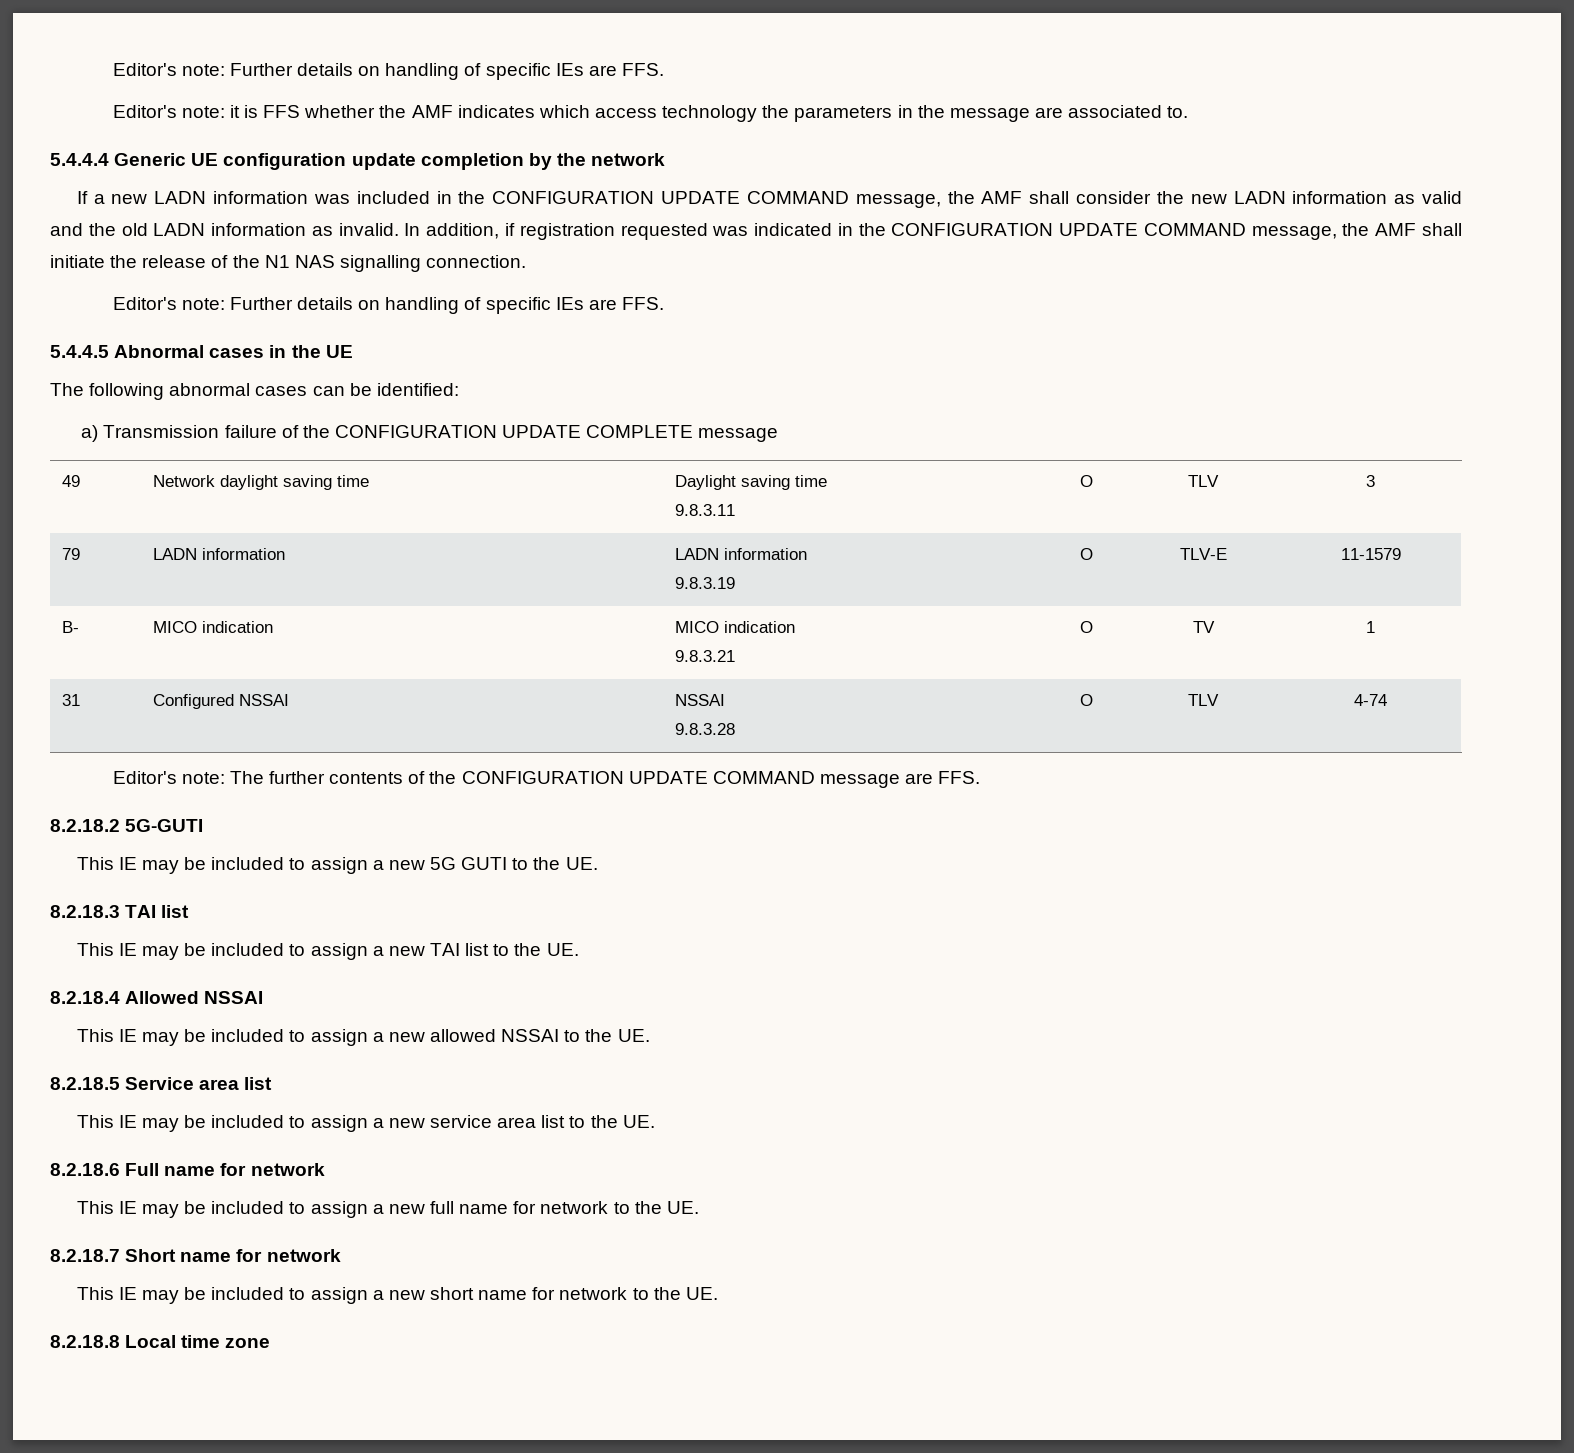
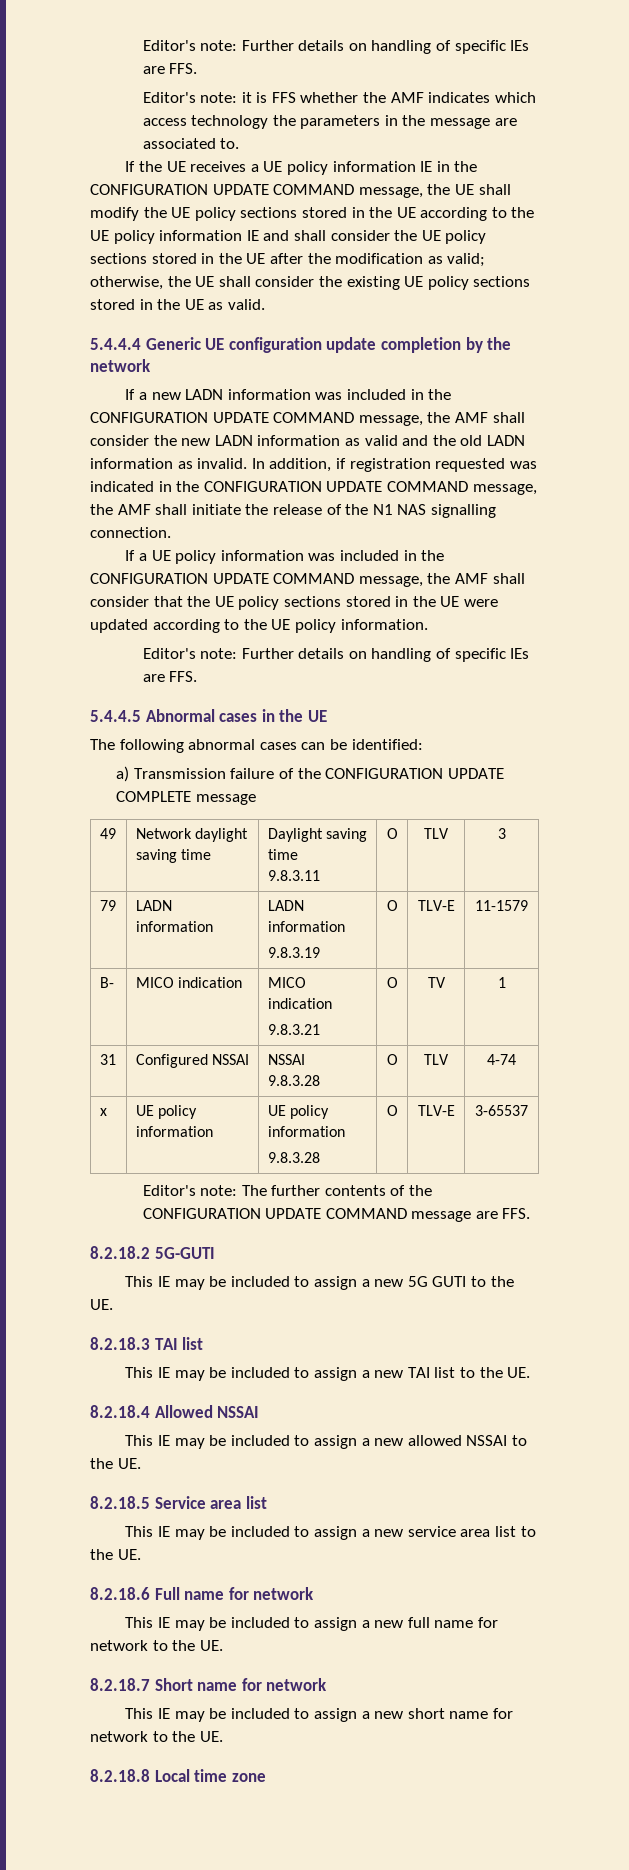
(1189, 112) none -> [125,161,478,175] [90,184,511,198] [90,207,535,221] [90,230,487,244] [90,253,486,267] [90,276,531,290] [90,299,265,310] // If the UE receives a UE policy information IE in the CONFIGURATION UPDATE COMMAND message, the UE shall modify the UE policy sections stored in the UE according to the UE policy information IE and shall consider the UE policy sections stored in the UE after the modification as valid; otherwise, the UE shall consider the existing UE policy sections stored in the UE as valid.
(527, 261) none -> [125,550,445,564] [90,573,525,587] [90,596,498,610] [90,619,428,633] // If a UE policy information was included in the CONFIGURATION UPDATE COMMAND message, the AMF shall consider that the UE policy sections stored in the UE were updated according to the UE policy information.
(1387, 700) none -> [99,1108,107,1116] [135,1105,197,1119] [135,1126,213,1137] [267,1105,329,1119] [267,1126,345,1137] [267,1152,320,1163] [386,1105,398,1116] [417,1105,455,1116] [475,1105,528,1116] // x | UE policy information | UE policy information // 9.8.3.28 | O | TLV-E | 3-65537

